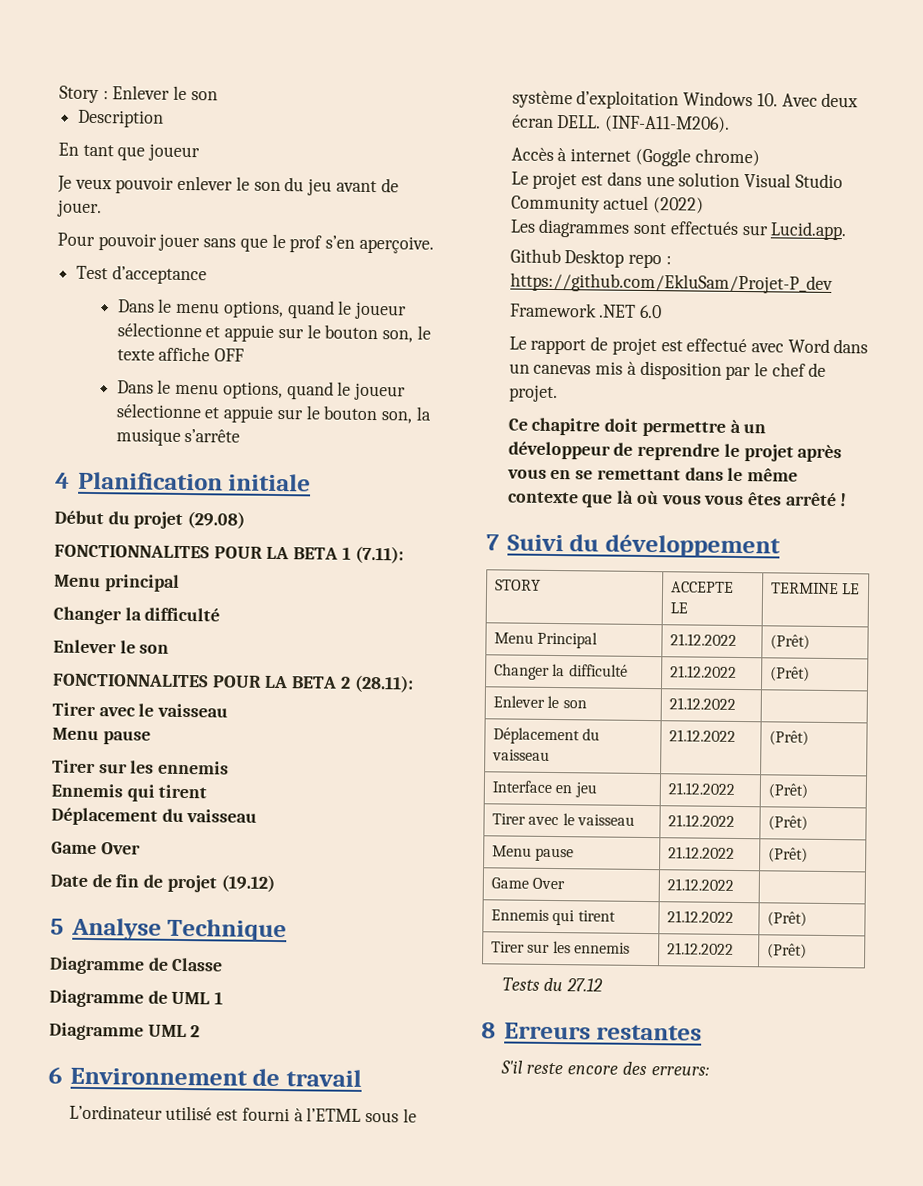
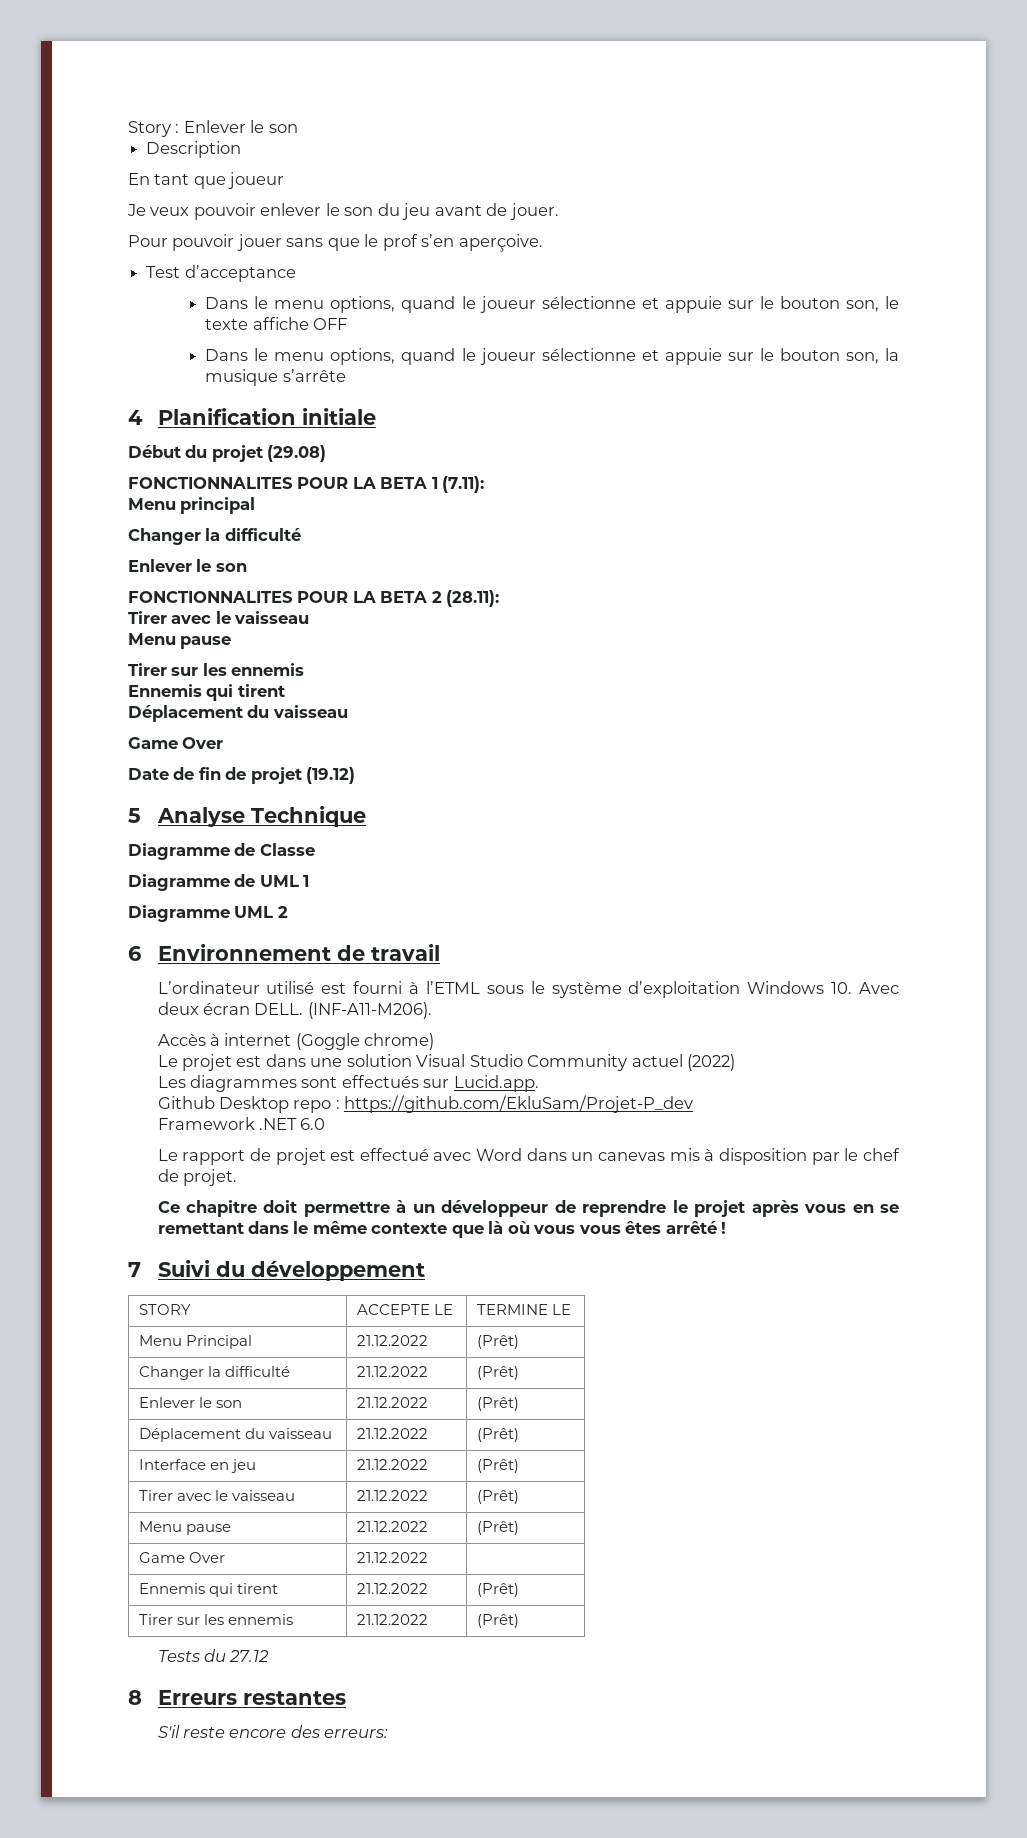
(736, 703) none -> [476,1397,519,1411] (Prêt)

